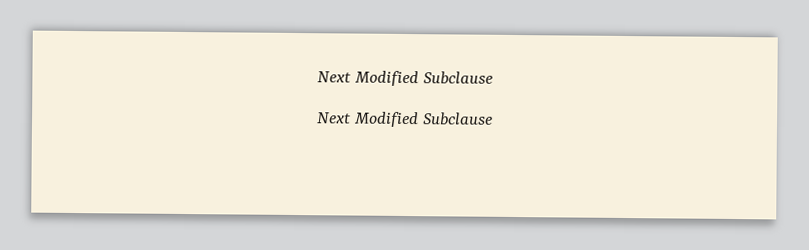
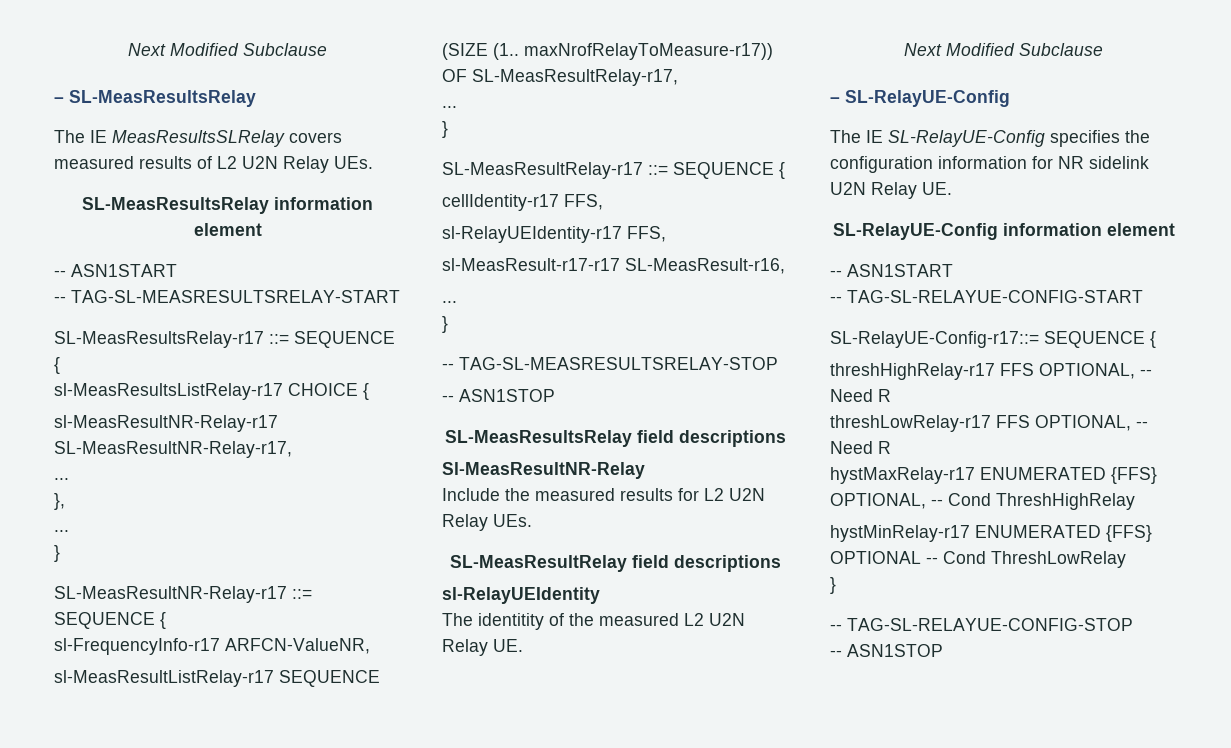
[317,70,493,87] [317,111,493,128] Next Modified Subclause // Next Modified Subclause -> [128,43,327,56] [54,90,256,107] [54,130,342,147] [54,156,373,173] [82,197,373,214] [193,223,262,236] [54,264,177,277] [54,290,400,303] [54,331,395,348] [54,357,60,374] [54,383,369,400] [54,415,278,432] [54,441,292,458] [54,478,69,480] [54,493,65,510] [54,530,69,532] [54,545,60,562] [54,586,312,603] [54,612,166,629] [54,638,370,655] [54,670,380,687] [442,43,773,60] [442,69,678,86] [442,106,457,108] [442,121,448,138] [442,162,785,179] [442,194,603,211] [442,226,666,243] [442,258,785,274] [442,301,457,303] [442,316,448,333] [442,357,778,370] [442,389,555,402] [445,430,786,447] [442,462,645,479] [442,488,765,501] [442,514,532,531] [450,555,781,572] [442,587,600,604] [442,613,745,630] [442,639,523,656] [904,43,1103,56] [830,90,1010,107] [830,130,1150,147] [830,156,1149,173] [830,182,952,199] [832,223,1175,240] [830,264,953,277] [830,290,1143,303] [830,331,1156,348] [830,363,1152,380] [830,389,891,402] [830,415,1148,432] [830,441,891,454] [830,467,1157,484] [830,493,1135,510] [830,525,1152,542] [830,551,1126,568] [830,577,836,594] [830,618,1133,631] [830,644,943,657] Next Modified Subclause // – SL-MeasResultsRelay // The IE MeasResultsSLRelay covers measured results of L2 U2N Relay UEs. // SL-MeasResultsRelay information element // -- ASN1START // -- TAG-SL-MEASRESULTSRELAY-START // SL-MeasResultsRelay-r17 ::= SEQUENCE { // sl-MeasResultsListRelay-r17 CHOICE { // sl-MeasResultNR-Relay-r17 SL-MeasResultNR-Relay-r17, // ... // }, // ... // } // SL-MeasResultNR-Relay-r17 ::= SEQUENCE { // sl-FrequencyInfo-r17 ARFCN-ValueNR, // sl-MeasResultListRelay-r17 SEQUENCE (SIZE (1.. maxNrofRelayToMeasure-r17)) OF SL-MeasResultRelay-r17, // ... // } // SL-MeasResultRelay-r17 ::= SEQUENCE { // cellIdentity-r17 FFS, // sl-RelayUEIdentity-r17 FFS, // sl-MeasResult-r17-r17 SL-MeasResult-r16, // ... // } // -- TAG-SL-MEASRESULTSRELAY-STOP // -- ASN1STOP // SL-MeasResultsRelay field descriptions // Sl-MeasResultNR-Relay // Include the measured results for L2 U2N Relay UEs. // SL-MeasResultRelay field descriptions // sl-RelayUEIdentity // The identitity of the measured L2 U2N Relay UE. // Next Modified Subclause // – SL-RelayUE-Config // The IE SL-RelayUE-Config specifies the configuration information for NR sidelink U2N Relay UE. // SL-RelayUE-Config information element // -- ASN1START // -- TAG-SL-RELAYUE-CONFIG-START // SL-RelayUE-Config-r17::= SEQUENCE { // threshHighRelay-r17 FFS OPTIONAL, -- Need R // threshLowRelay-r17 FFS OPTIONAL, -- Need R // hystMaxRelay-r17 ENUMERATED {FFS} OPTIONAL, -- Cond ThreshHighRelay // hystMinRelay-r17 ENUMERATED {FFS} OPTIONAL -- Cond ThreshLowRelay // } // -- TAG-SL-RELAYUE-CONFIG-STOP // -- ASN1STOP

